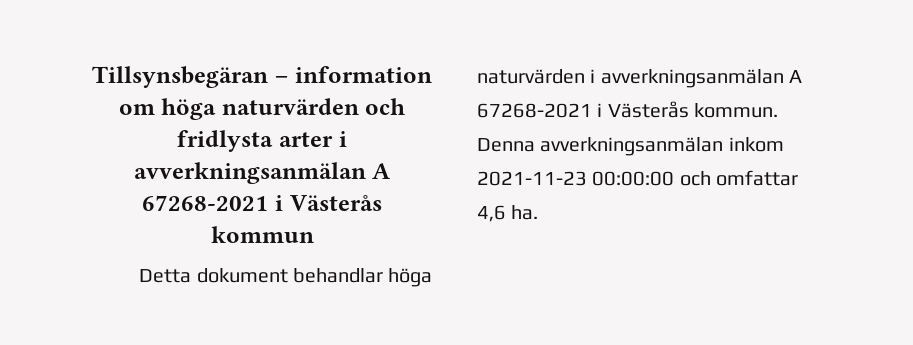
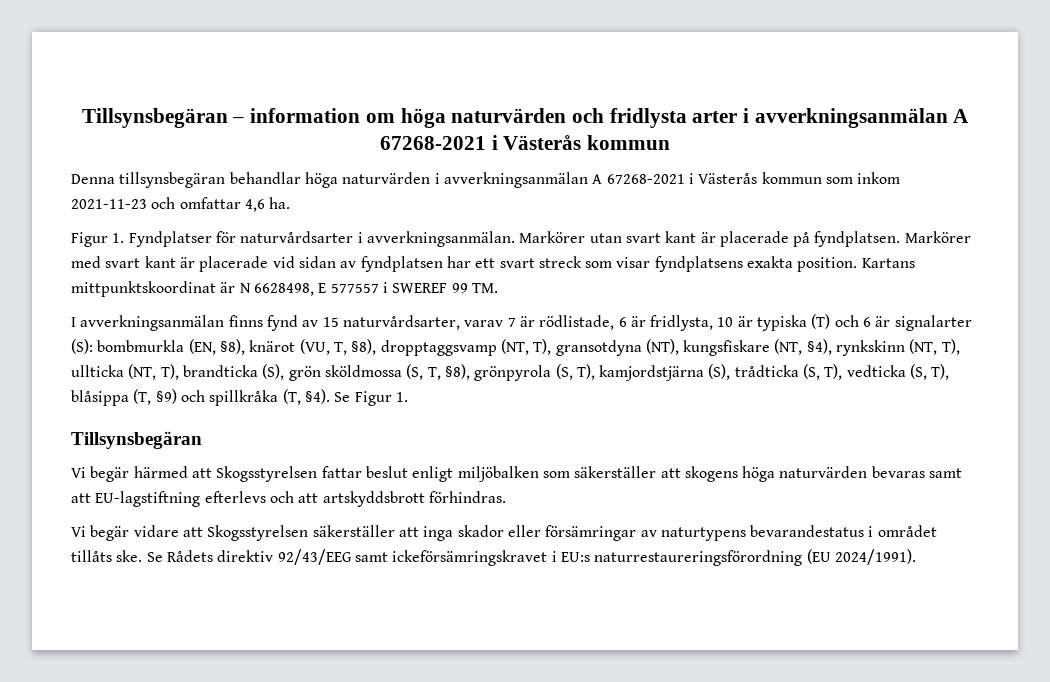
[139,268,288,283] Detta dokument -> [71,172,226,188] Denna tillsynsbegäran
[694,103,779,118] [477,137,724,156] kommun. Denna avverkningsanmälan -> [761,172,853,184] kommun som
[592,171,675,186] 00:00:00 -> (147, 204) none
(539, 212) none -> [71,231,971,247] [71,256,915,272] [71,281,498,297] [71,314,972,331] [71,339,960,356] [71,364,950,381] [71,389,408,406] [71,431,202,449] [71,466,963,482] [71,491,506,507] [71,525,937,541] [71,549,916,566] // Figur 1. Fyndplatser för naturvårdsarter i avverkningsanmälan. Markörer utan svart kant är placerade på fyndplatsen. Markörer med svart kant är placerade vid sidan av fyndplatsen har ett svart streck som visar fyndplatsens exakta position. Kartans mittpunktskoordinat är N 6628498, E 577557 i SWEREF 99 TM. // I avverkningsanmälan finns fynd av 15 naturvårdsarter, varav 7 är rödlistade, 6 är fridlysta, 10 är typiska (T) och 6 är signalarter (S): bombmurkla (EN, §8), knärot (VU, T, §8), dropptaggsvamp (NT, T), gransotdyna (NT), kungsfiskare (NT, §4), rynkskinn (NT, T), ullticka (NT, T), brandticka (S), grön sköldmossa (S, T, §8), grönpyrola (S, T), kamjordstjärna (S), trådticka (S, T), vedticka (S, T), blåsippa (T, §9) och spillkråka (T, §4). Se Figur 1. // Tillsynsbegäran // Vi begär härmed att Skogsstyrelsen fattar beslut enligt miljöbalken som säkerställer att skogens höga naturvärden bevaras samt att EU-lagstiftning efterlevs och att artskyddsbrott förhindras. // Vi begär vidare att Skogsstyrelsen säkerställer att inga skador eller försämringar av naturtypens bevarandestatus i området tillåts ske. Se Rådets direktiv 92/43/EEG samt ickeförsämringskravet i EU:s naturrestaureringsförordning (EU 2024/1991).

